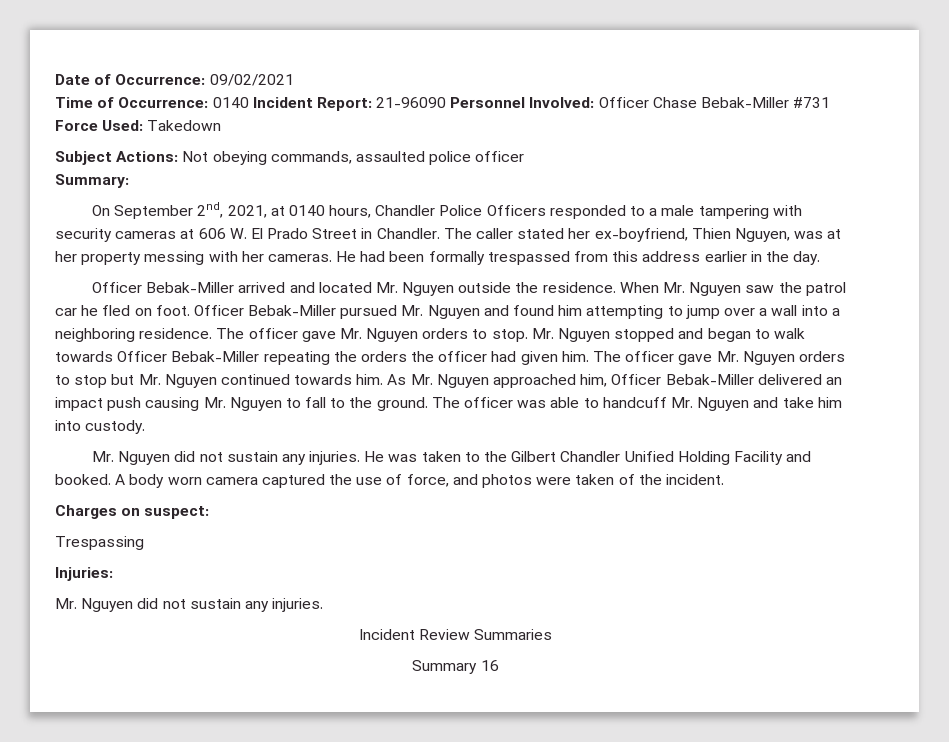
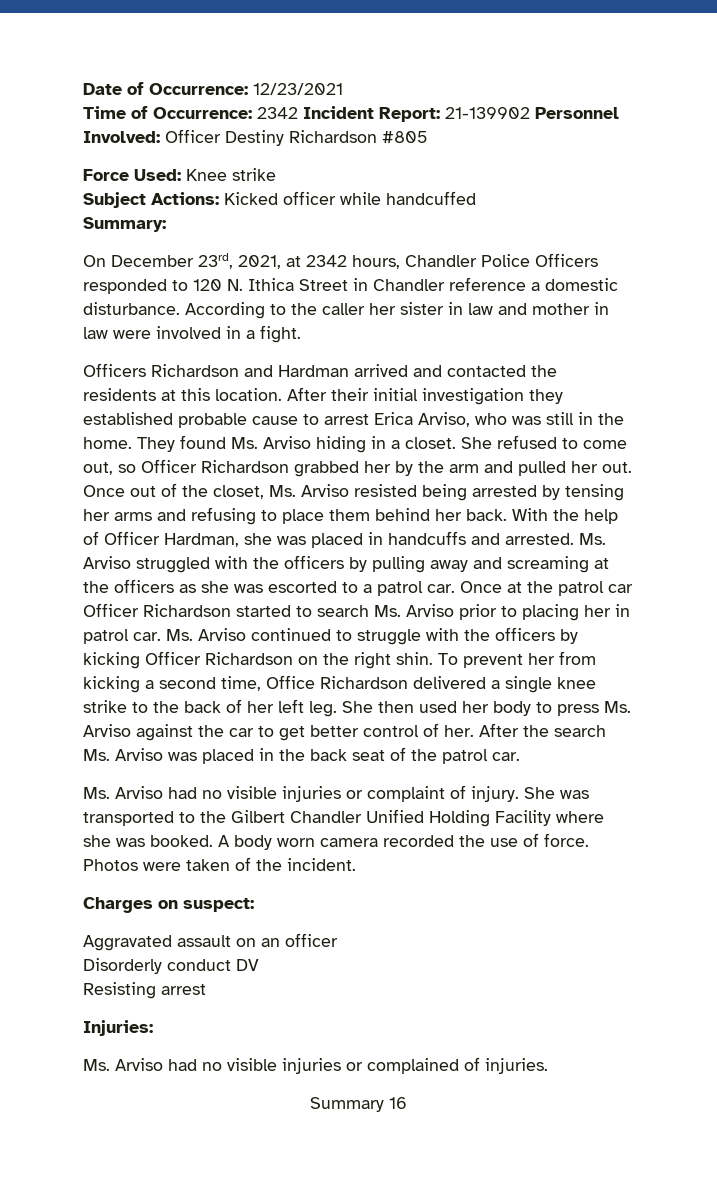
[209,74,294,86] 09/02/2021 -> [253,83,343,95] 12/23/2021
[212,97,249,108] 0140 -> [257,107,298,119] 2342
[376,97,447,108] 21-96090 -> [445,107,530,119] 21-139902
[652,97,831,108] [55,120,222,131] [55,151,525,165] Chase Bebak-Miller #731 Force Used: Takedown // Subject Actions: Not obeying commands, assaulted police officer -> [225,130,428,146] [83,168,276,181] [83,191,476,208] Destiny Richardson #805 // Force Used: Knee strike // Subject Actions: Kicked officer while handcuffed
[114,202,224,219] September 2nd, -> [111,253,233,269] December 23rd,
[288,205,325,216] 0140 -> [306,255,347,267] 2342
[649,205,802,219] [55,228,842,242] [55,251,821,265] [92,282,846,296] [55,305,840,319] [55,328,805,342] [55,351,845,365] [55,374,842,388] [55,397,842,411] [55,420,146,434] [92,451,461,465] a male tampering with security cameras at 606 W. El Prado Street in Chandler. The caller stated her ex-boyfriend, Thien Nguyen, was at her property messing with her cameras. He had been formally trespassed from this address earlier in the day. // Officer Bebak-Miller arrived and located Mr. Nguyen outside the residence. When Mr. Nguyen saw the patrol car he fled on foot. Officer Bebak-Miller pursued Mr. Nguyen and found him attempting to jump over a wall into a neighboring residence. The officer gave Mr. Nguyen orders to stop. Mr. Nguyen stopped and began to walk towards Officer Bebak-Miller repeating the orders the officer had given him. The officer gave Mr. Nguyen orders to stop but Mr. Nguyen continued towards him. As Mr. Nguyen approached him, Officer Bebak-Miller delivered an impact push causing Mr. Nguyen to fall to the ground. The officer was able to handcuff Mr. Nguyen and take him into custody. // Mr. Nguyen did not sustain any injuries. He was taken -> [193,277,618,291] [83,302,609,319] [83,325,301,343] [83,363,557,377] [83,387,563,405] [83,412,624,428] [83,435,627,453] [83,459,632,477] [83,483,624,501] [83,507,618,525] [83,531,606,548] [83,555,609,573] [83,579,633,596] [83,603,630,621] [83,627,578,645] [83,651,596,669] [83,675,596,693] [83,699,631,717] [83,723,606,741] [83,747,520,764] [83,785,589,802] [83,811,174,826] 120 N. Ithica Street in Chandler reference a domestic disturbance. According to the caller her sister in law and mother in law were involved in a fight. // Officers Richardson and Hardman arrived and contacted the residents at this location. After their initial investigation they established probable cause to arrest Erica Arviso, who was still in the home. They found Ms. Arviso hiding in a closet. She refused to come out, so Officer Richardson grabbed her by the arm and pulled her out. Once out of the closet, Ms. Arviso resisted being arrested by tensing her arms and refusing to place them behind her back. With the help of Officer Hardman, she was placed in handcuffs and arrested. Ms. Arviso struggled with the officers by pulling away and screaming at the officers as she was escorted to a patrol car. Once at the patrol car Officer Richardson started to search Ms. Arviso prior to placing her in patrol car. Ms. Arviso continued to struggle with the officers by kicking Officer Richardson on the right shin. To prevent her from kicking a second time, Office Richardson delivered a single knee strike to the back of her left leg. She then used her body to press Ms. Arviso against the car to get better control of her. After the search Ms. Arviso was placed in the back seat of the patrol car. // Ms. Arviso had no visible injuries or complaint of injury. She was transported
[786,451,812,462] and -> [556,811,604,823] [83,835,145,847] where she was
[261,474,325,488] captured -> [383,835,454,847] recorded
[406,474,533,488] force, and photos -> [544,833,589,847] [83,859,138,871] force. Photos
[55,536,144,550] [55,567,113,581] [55,598,324,612] [358,629,553,640] Trespassing // Injuries: // Mr. Nguyen did not sustain any injuries. // Incident Review Summaries -> [83,933,338,951] [83,958,259,974] [83,982,206,999] [83,1020,153,1036] [83,1057,548,1074] Aggravated assault on an officer // Disorderly conduct DV // Resisting arrest // Injuries: // Ms. Arviso had no visible injuries or complained of injuries.

